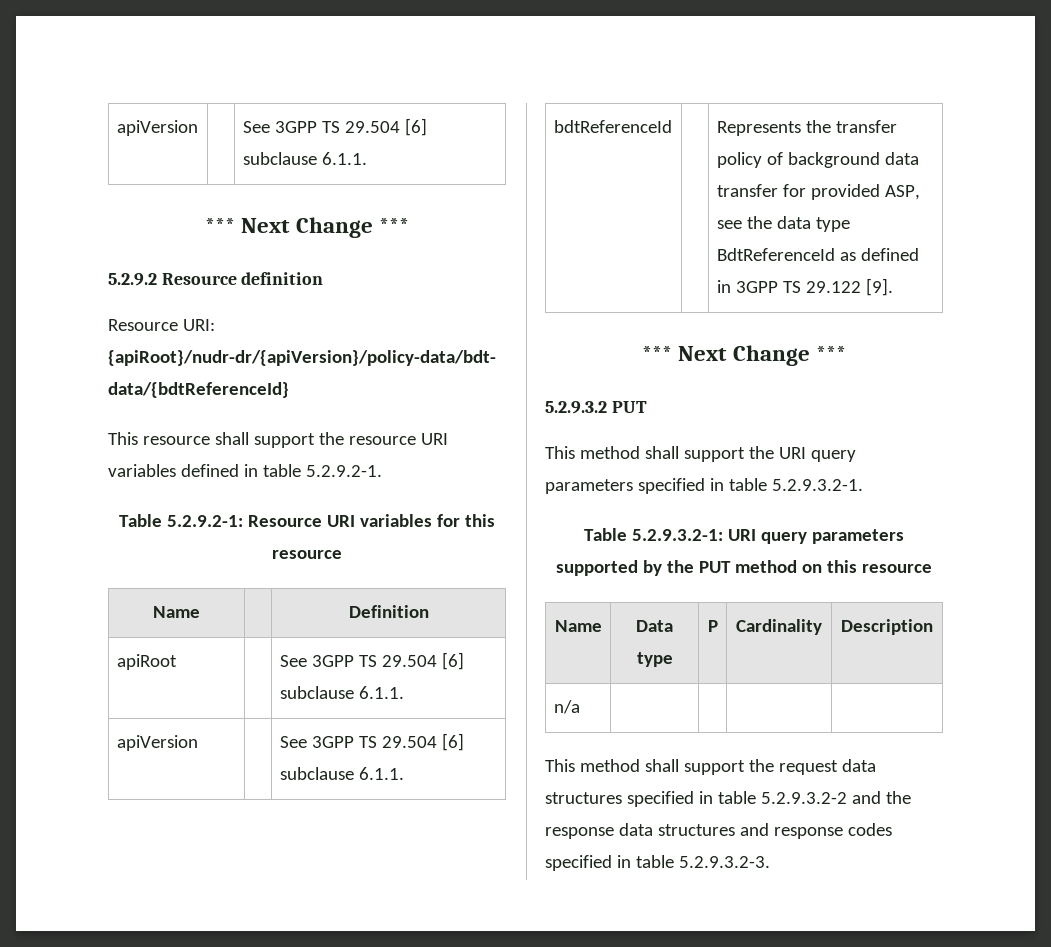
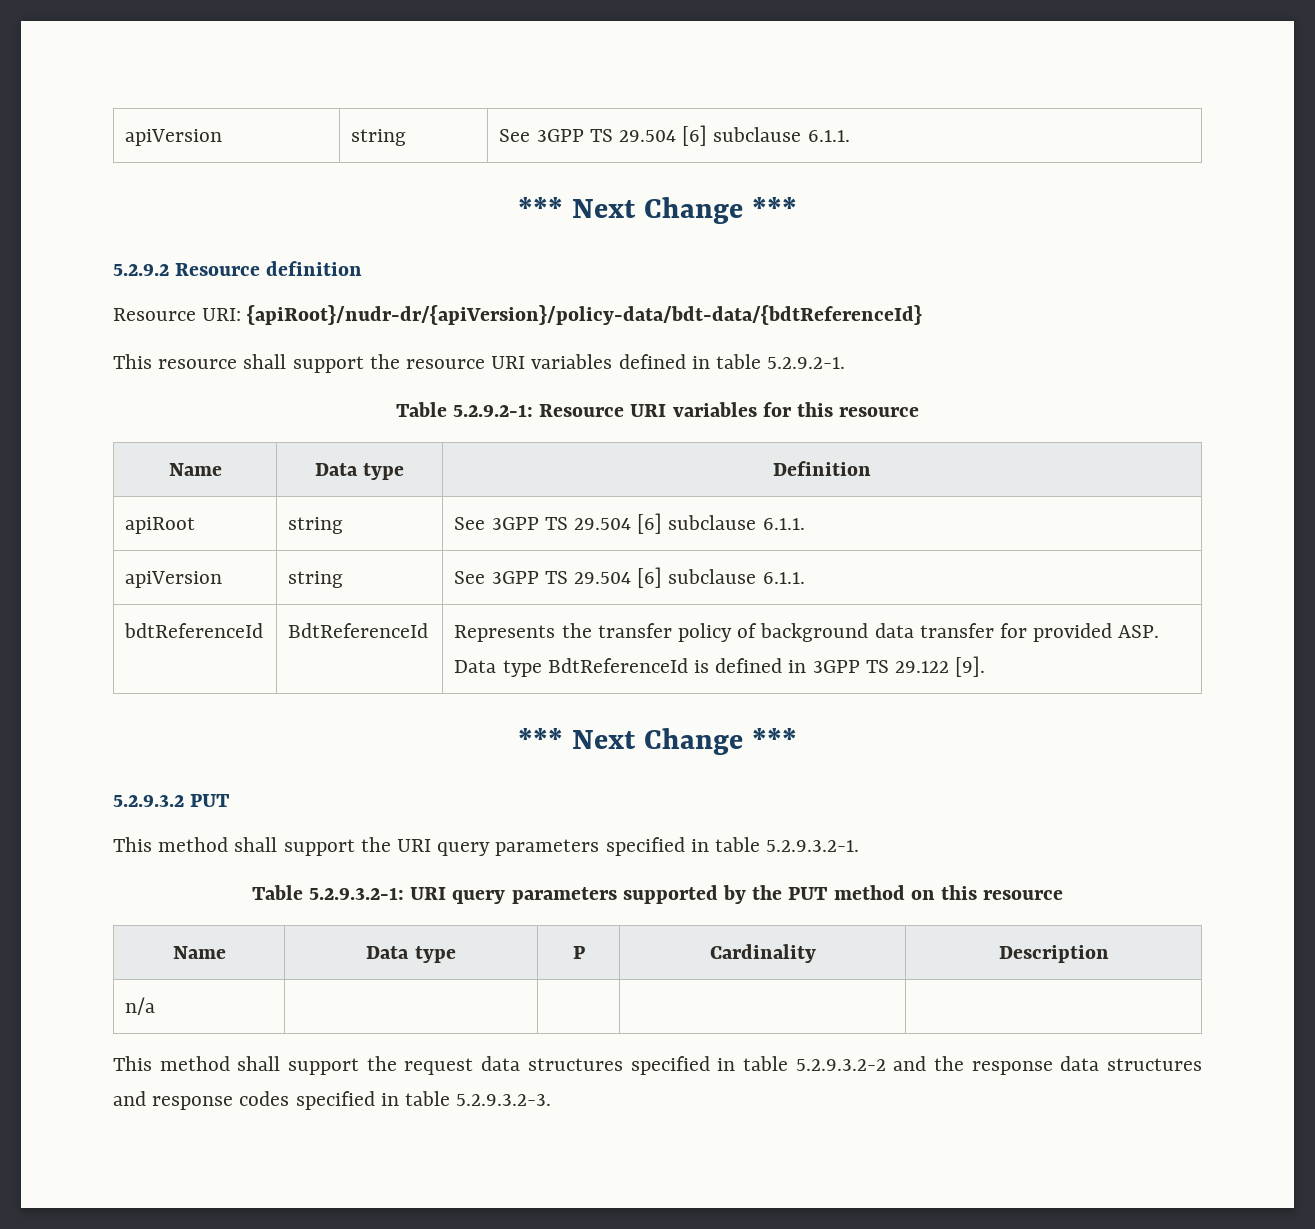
[116,120,198,136] apiVersion | -> [125,129,223,146] [351,129,407,146] apiVersion | string
(200, 612) none -> [314,463,405,480] Data type
(177, 662) none -> [288,517,344,534] string
(198, 743) none -> [288,571,344,588] string
(672, 126) none -> [288,623,429,638] BdtReferenceId
[884,185,920,200] [716,216,811,229] ASP, see the data -> [1118,625,1160,638] [454,660,497,673] ASP. Data
[839,252,856,261] as -> [693,660,709,673] is

